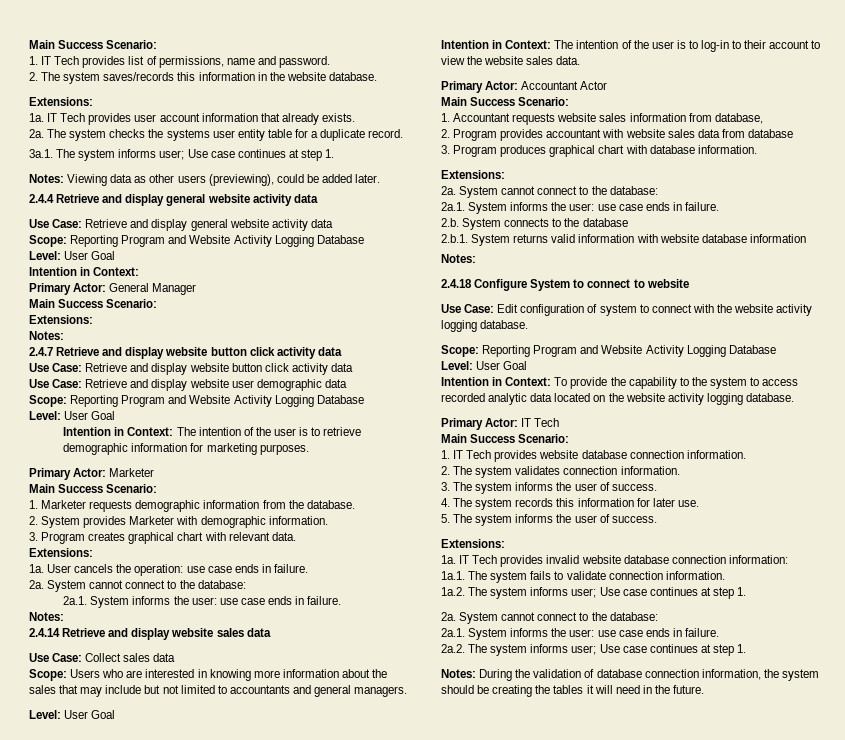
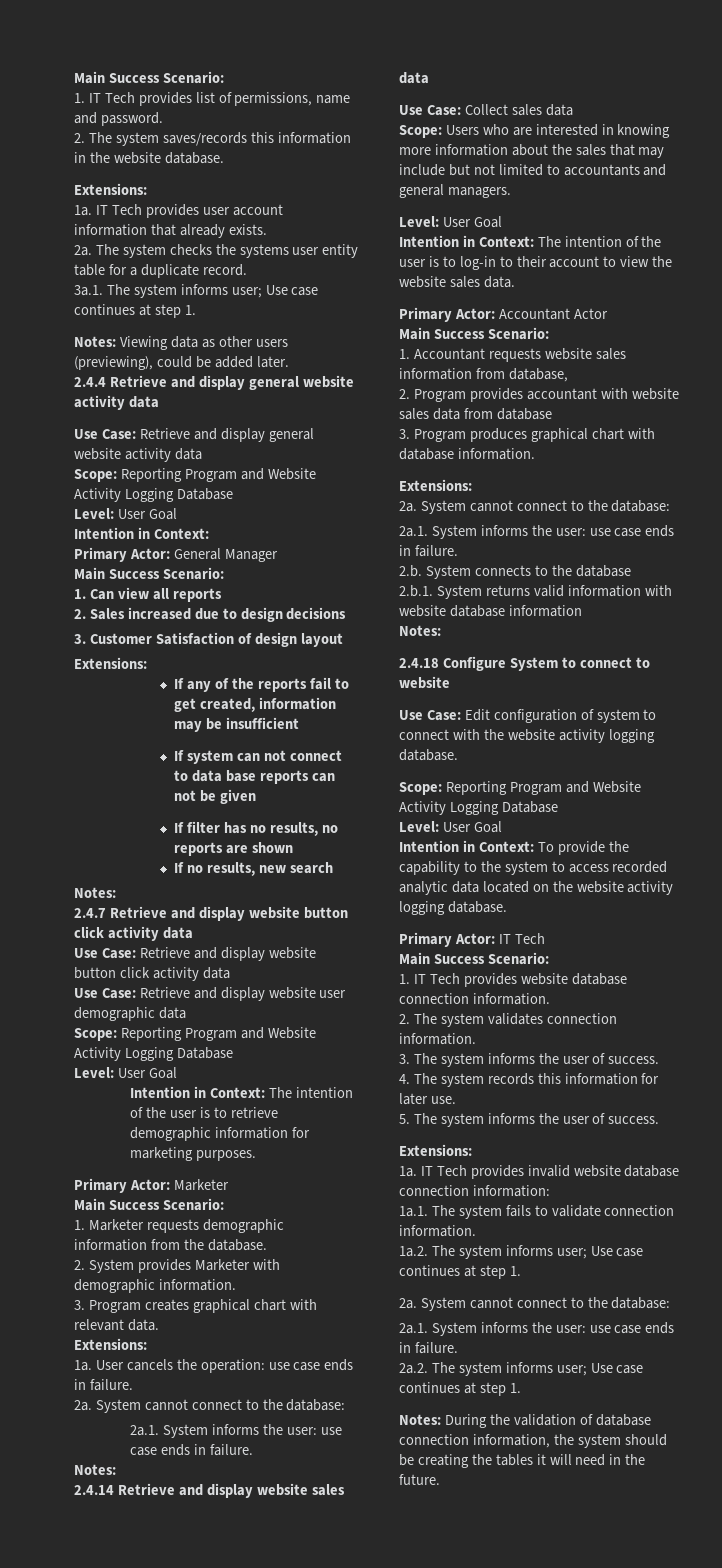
[29,315,93,324] Extensions: -> [74,587,222,602] [74,607,347,622] [74,632,343,647] [74,657,147,669] [174,677,349,692] [174,697,336,712] [174,717,299,732] [174,750,342,764] [174,770,335,784] [174,789,256,804] [174,821,338,836] [174,842,293,856] [174,862,333,876] 1. Can view all reports // 2. Sales increased due to design decisions // 3. Customer Satisfaction of design layout // Extensions: // If any of the reports fail to get created, information may be insufficient // If system can not connect to data base reports can not be given // If filter has no results, no reports are shown // If no results, new search

